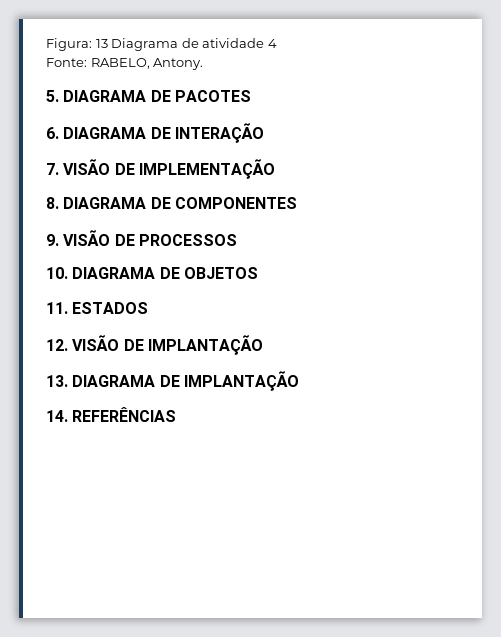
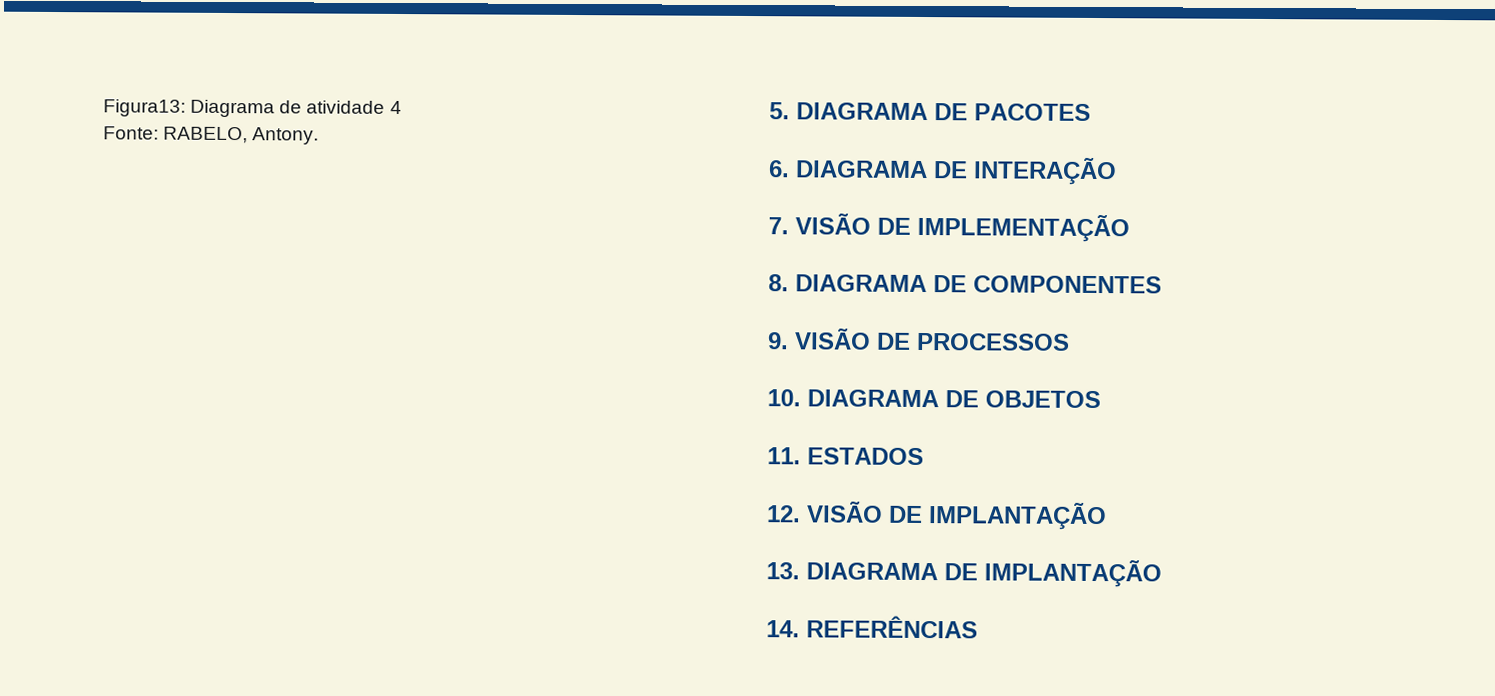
[46,38,108,51] Figura: 13 -> [103,99,186,117] Figura13:

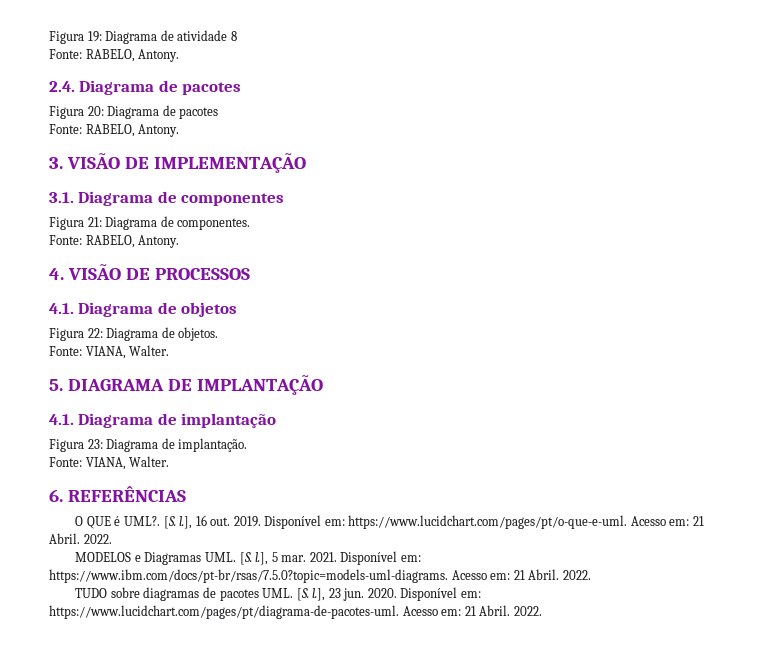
[103,99,186,117] Figura13: -> [49,31,102,44] Figura 19:
[389,100,402,115] [103,126,320,145] [769,102,1091,121] [768,157,1117,186] [768,213,1130,243] [768,274,1162,294] [767,328,1070,351] [767,389,1101,409] [767,447,924,466] [766,501,1107,531] [766,559,1162,588] [766,615,978,639] 4 // Fonte: RABELO, Antony. // 5. DIAGRAMA DE PACOTES // 6. DIAGRAMA DE INTERAÇÃO // 7. VISÃO DE IMPLEMENTAÇÃO // 8. DIAGRAMA DE COMPONENTES // 9. VISÃO DE PROCESSOS // 10. DIAGRAMA DE OBJETOS // 11. ESTADOS // 12. VISÃO DE IMPLANTAÇÃO // 13. DIAGRAMA DE IMPLANTAÇÃO // 14. REFERÊNCIAS -> [230,31,237,41] [49,49,180,62] [49,80,242,95] [49,105,219,119] [49,124,180,137] [49,153,306,173] [49,191,285,206] [49,216,251,230] [49,235,180,248] [49,264,250,280] [49,302,238,317] [49,327,219,341] [49,345,170,359] [49,375,323,395] [49,413,277,428] [49,438,248,452] [49,456,170,470] [49,486,186,502] [75,515,704,529] [49,533,112,544] [75,551,421,565] [49,569,591,583] [75,587,481,601] [49,605,542,619] 8 // Fonte: RABELO, Antony. // 2.4. Diagrama de pacotes // Figura 20: Diagrama de pacotes // Fonte: RABELO, Antony. // 3. VISÃO DE IMPLEMENTAÇÃO // 3.1. Diagrama de componentes // Figura 21: Diagrama de componentes. // Fonte: RABELO, Antony. // 4. VISÃO DE PROCESSOS // 4.1. Diagrama de objetos // Figura 22: Diagrama de objetos. // Fonte: VIANA, Walter. // 5. DIAGRAMA DE IMPLANTAÇÃO // 4.1. Diagrama de implantação // Figura 23: Diagrama de implantação. // Fonte: VIANA, Walter. // 6. REFERÊNCIAS // O QUE é UML?. [S. l.], 16 out. 2019. Disponível em: https://www.lucidchart.com/pages/pt/o-que-e-uml. Acesso em: 21 Abril. 2022. // MODELOS e Diagramas UML. [S. l.], 5 mar. 2021. Disponível em: https://www.ibm.com/docs/pt-br/rsas/7.5.0?topic=models-uml-diagrams. Acesso em: 21 Abril. 2022. // TUDO sobre diagramas de pacotes UML. [S. l.], 23 jun. 2020. Disponível em: https://www.lucidchart.com/pages/pt/diagrama-de-pacotes-uml. Acesso em: 21 Abril. 2022.

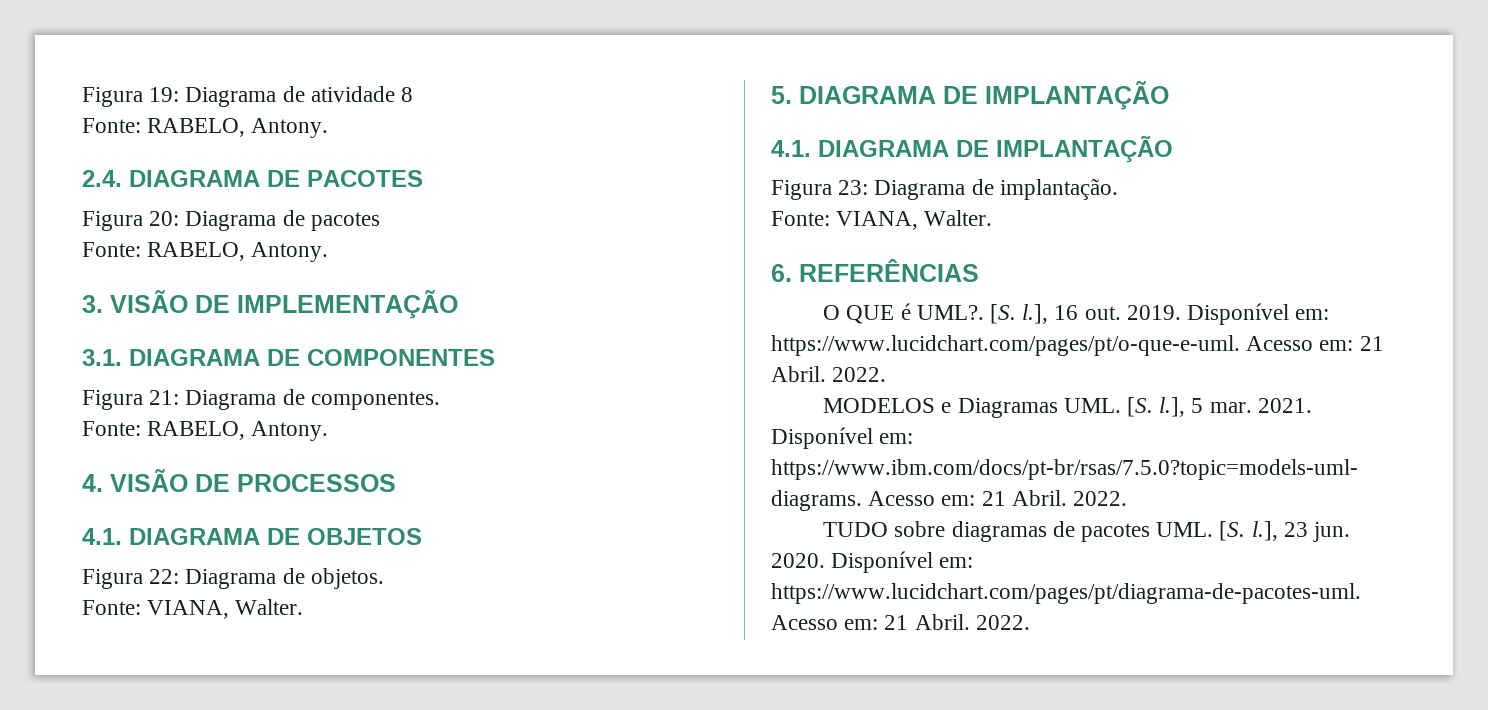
[79,80,242,95] Diagrama de pacotes -> [129,170,423,187] DIAGRAMA DE PACOTES
[78,191,285,206] Diagrama de componentes -> [129,349,495,366] DIAGRAMA DE COMPONENTES
[78,302,238,317] Diagrama de objetos -> [129,528,422,545] DIAGRAMA DE OBJETOS
[78,413,277,428] Diagrama de implantação -> [818,136,1173,163] DIAGRAMA DE IMPLANTAÇÃO

